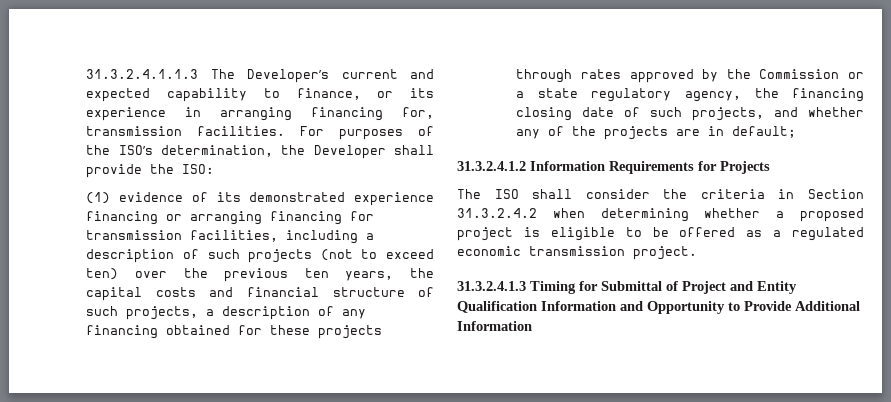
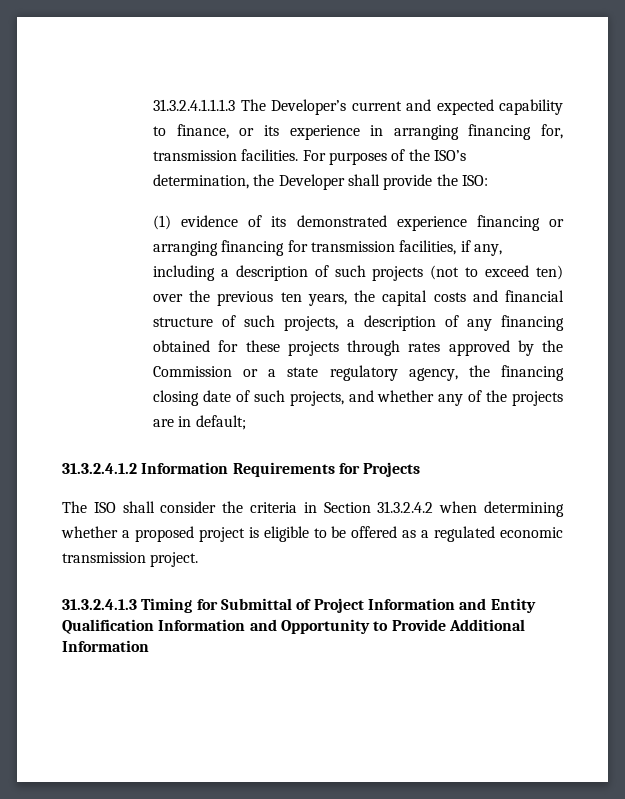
[86,69,199,79] 31.3.2.4.1.1.3 -> [153,99,236,111] 31.3.2.4.1.1.1.3
(279, 236) none -> [460,240,502,256] if any,
(726, 287) none -> [367,598,455,610] Information

